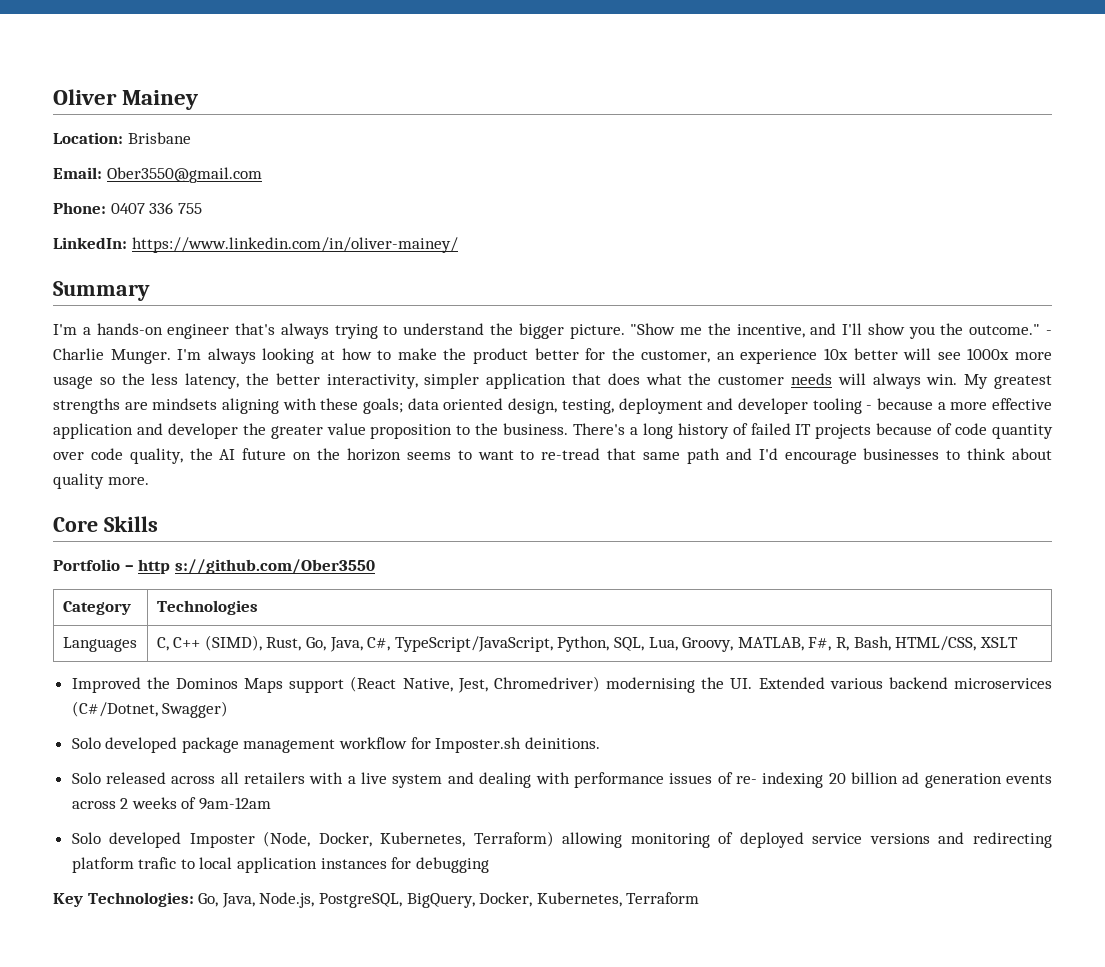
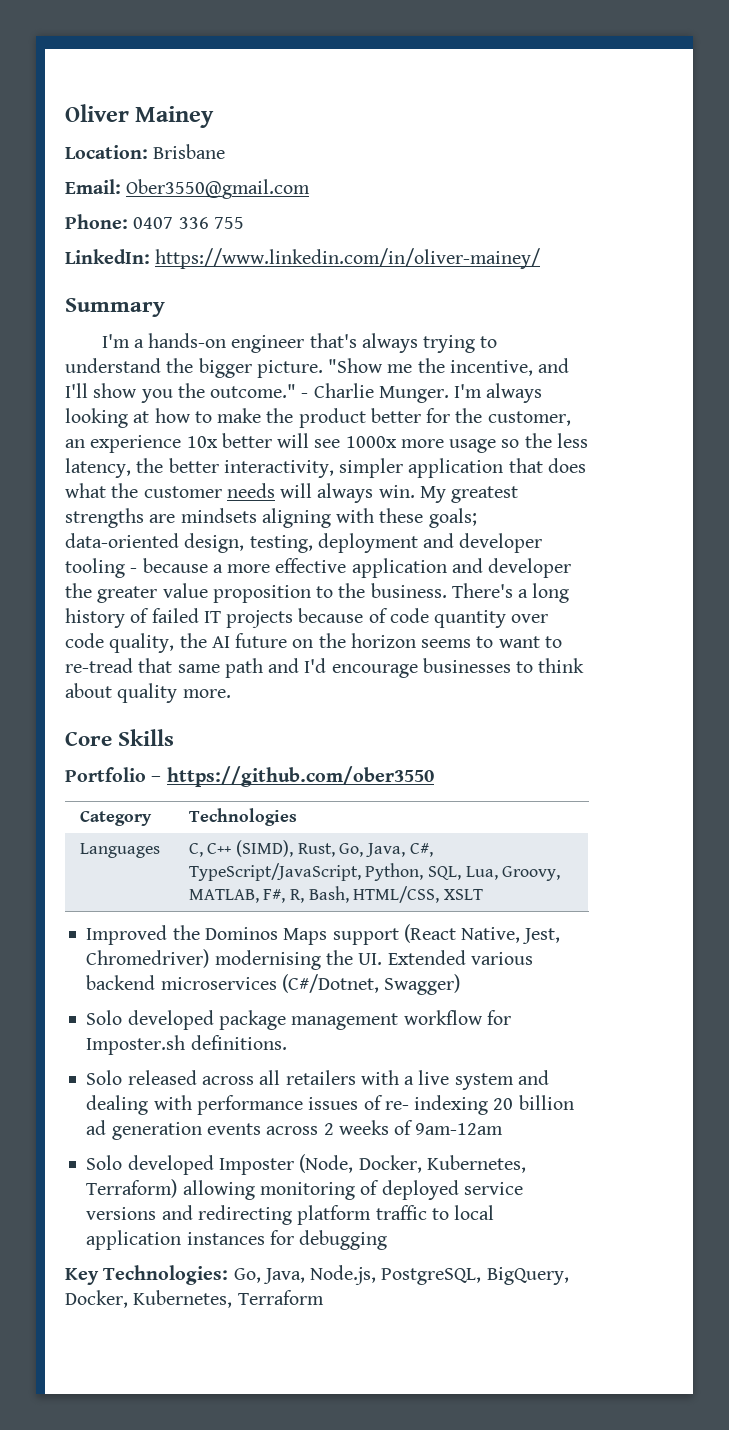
[407,398,504,410] data oriented -> [65,533,179,548] data-oriented
[138,559,375,574] http s://github.com/Ober3550 -> [166,766,434,787] https://github.com/ober3550
[524,737,600,749] deinitions. -> [190,1035,287,1050] definitions.
[138,857,177,869] trafic -> [375,1205,427,1220] traffic

